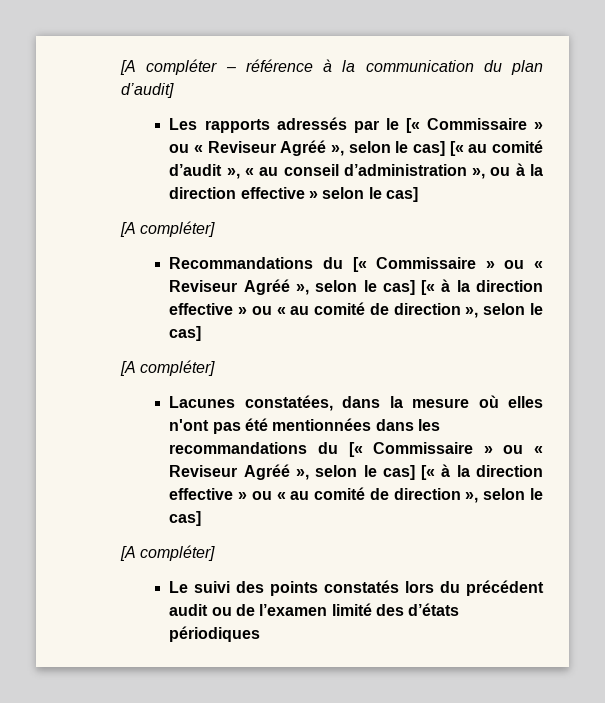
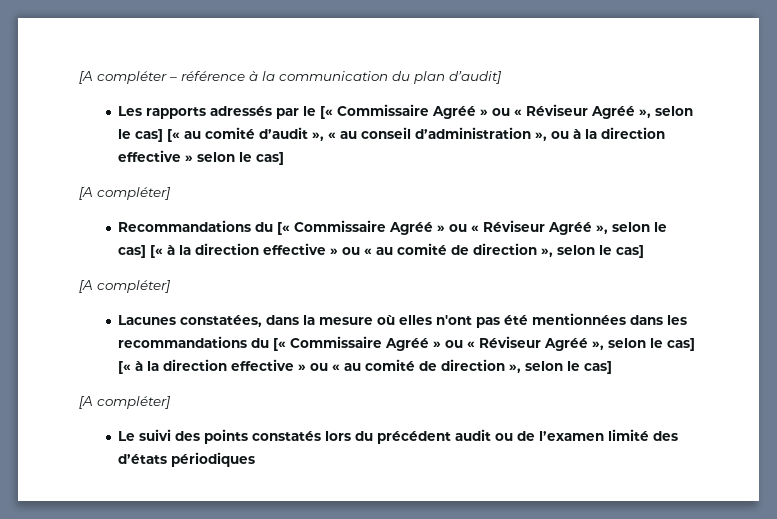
[534,122,543,130] [169,141,276,153] » ou « Reviseur -> [431,104,588,119] Agréé » ou « Réviseur
[485,260,543,269] [169,280,238,292] » ou « Reviseur -> [388,220,545,235] Agréé » ou « Réviseur
[483,445,543,454] [169,465,238,477] » ou « Reviseur -> [384,336,541,351] Agréé » ou « Réviseur

